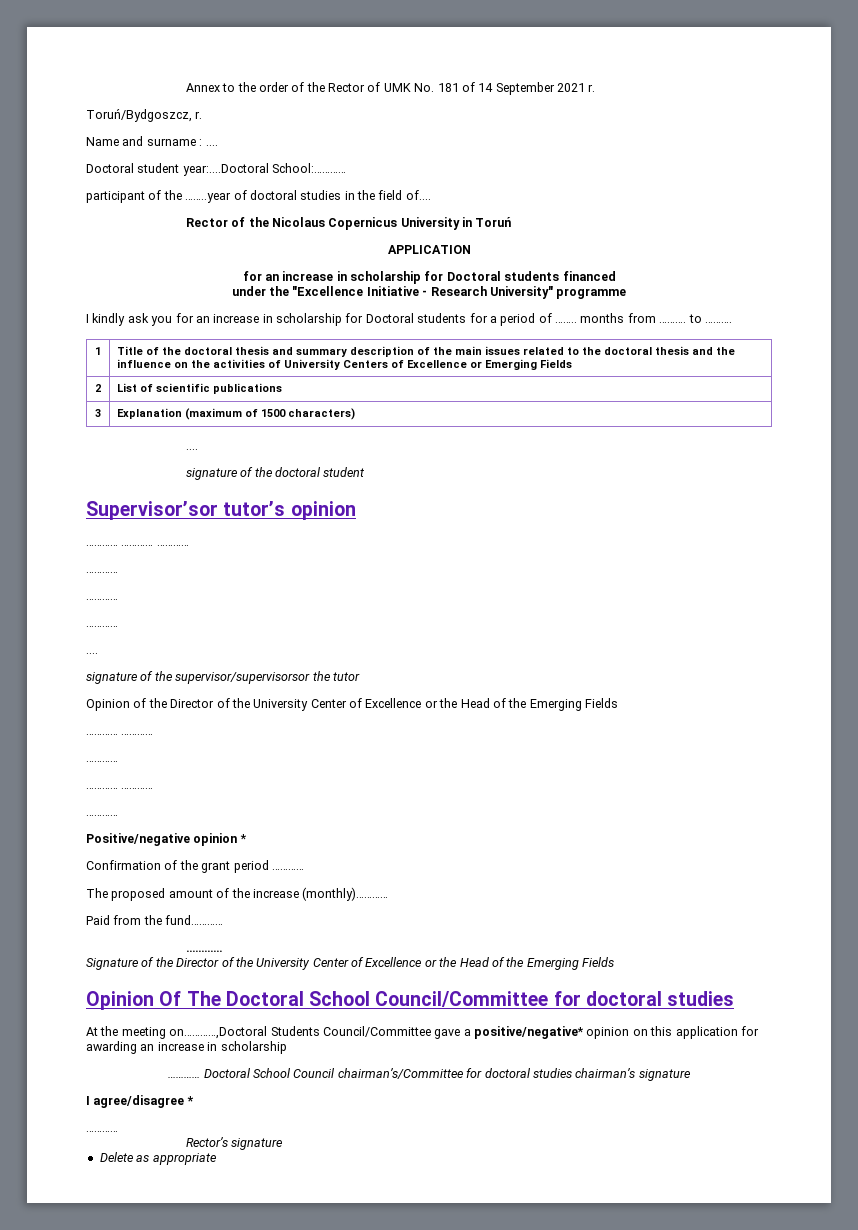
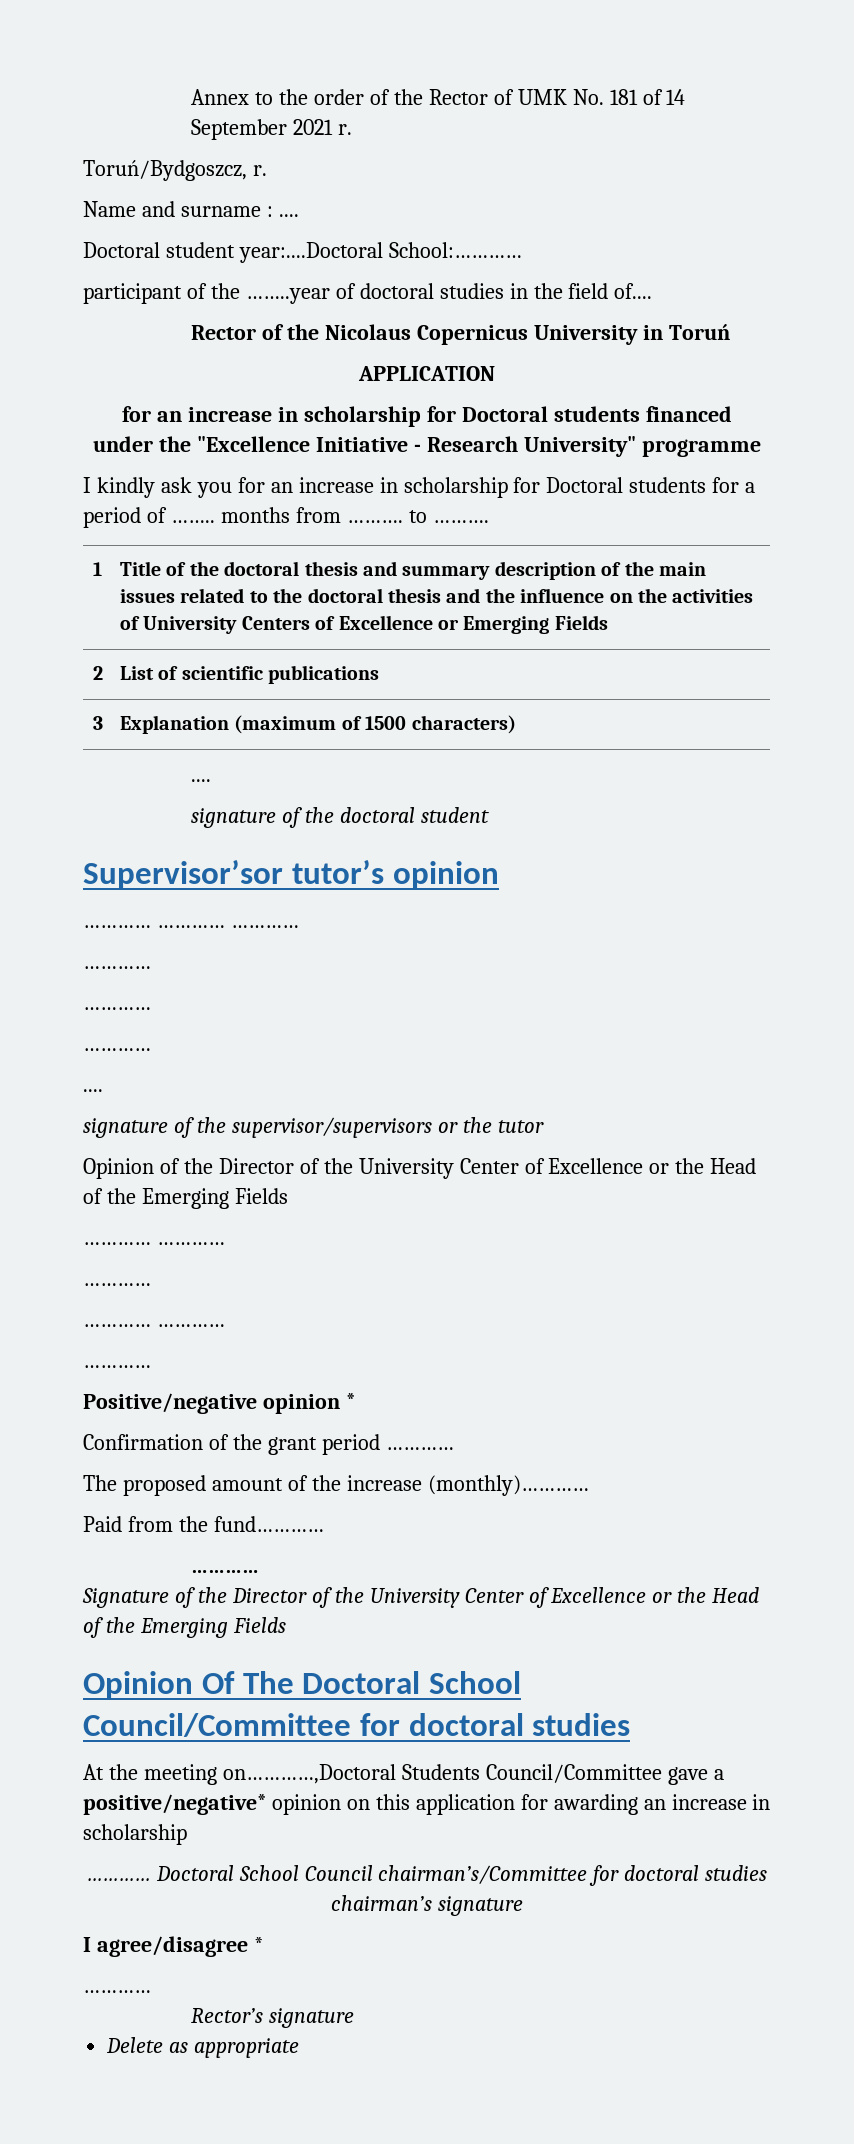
[175,672,311,684] supervisor/supervisorsor -> [231,1117,458,1138] supervisor/supervisors or

